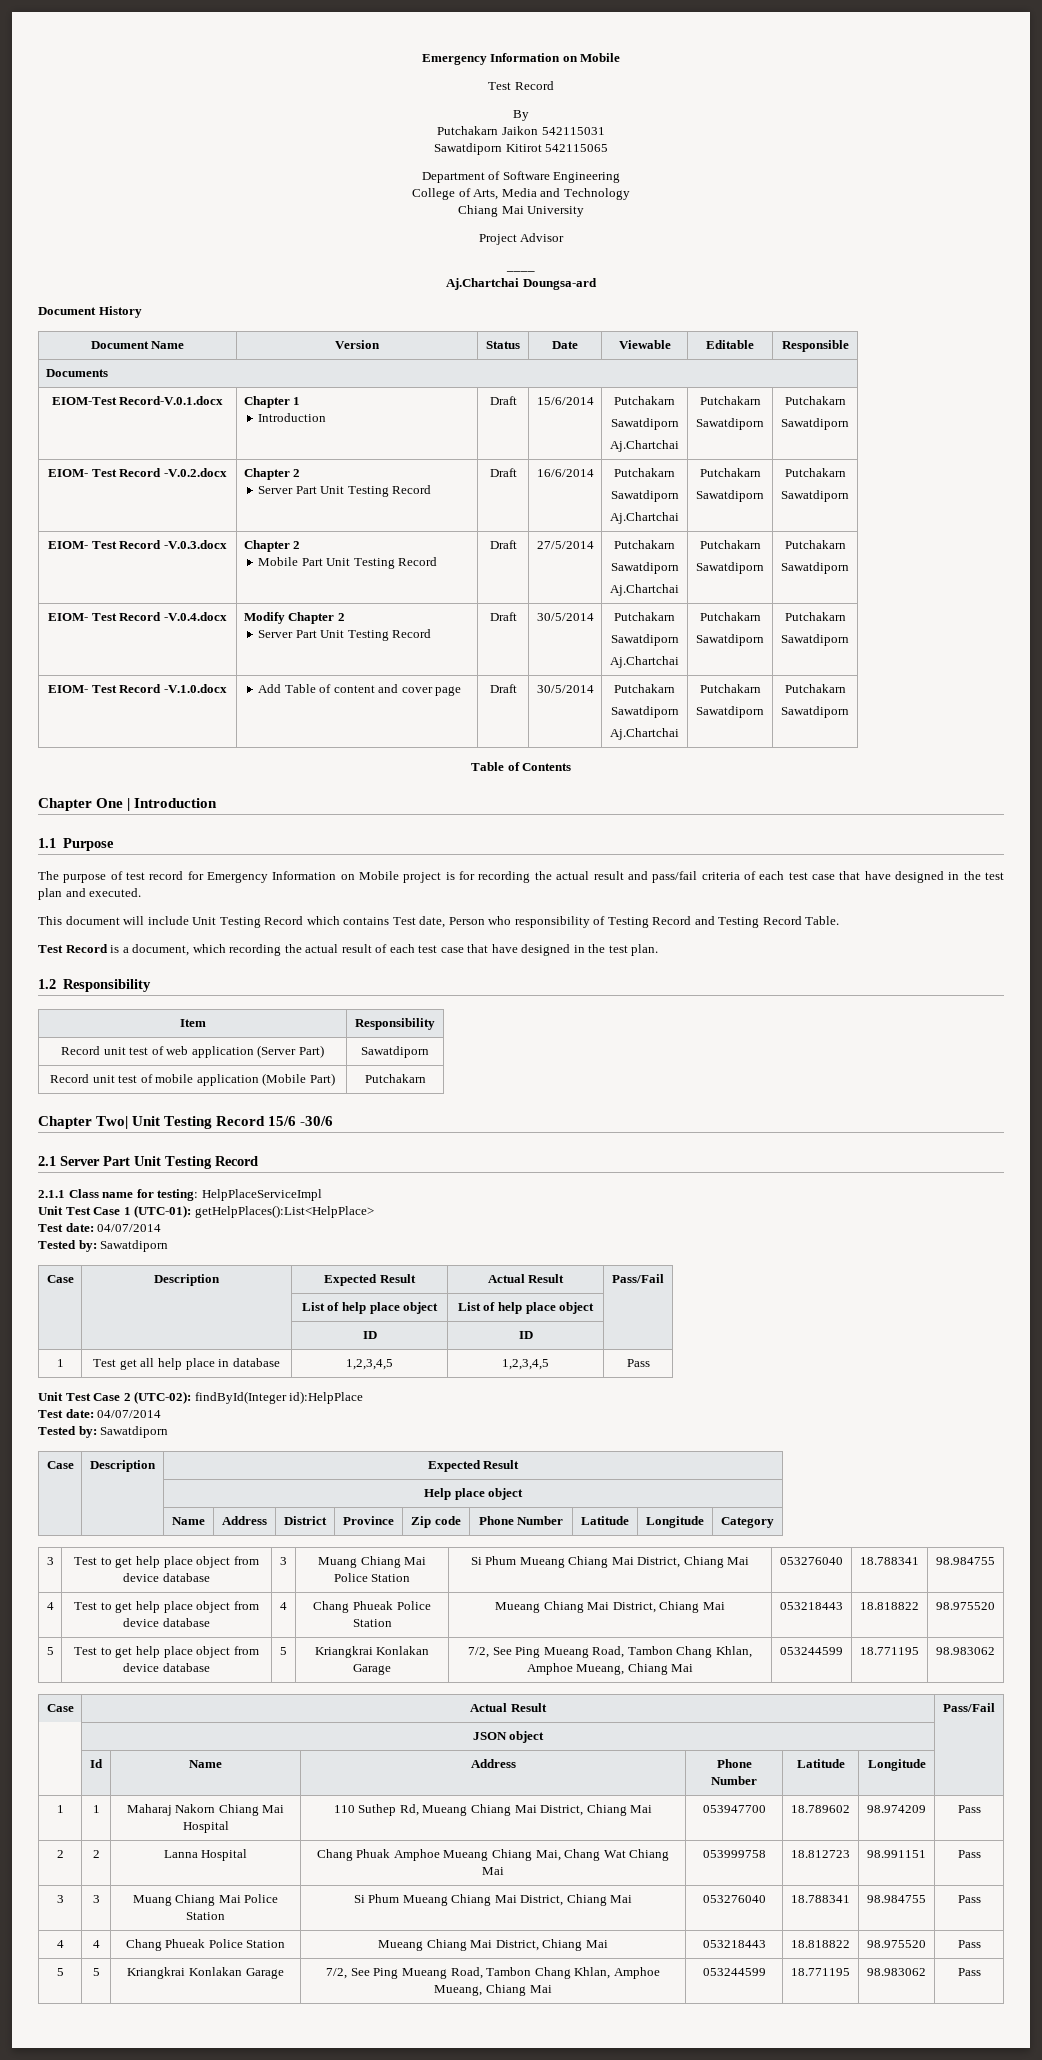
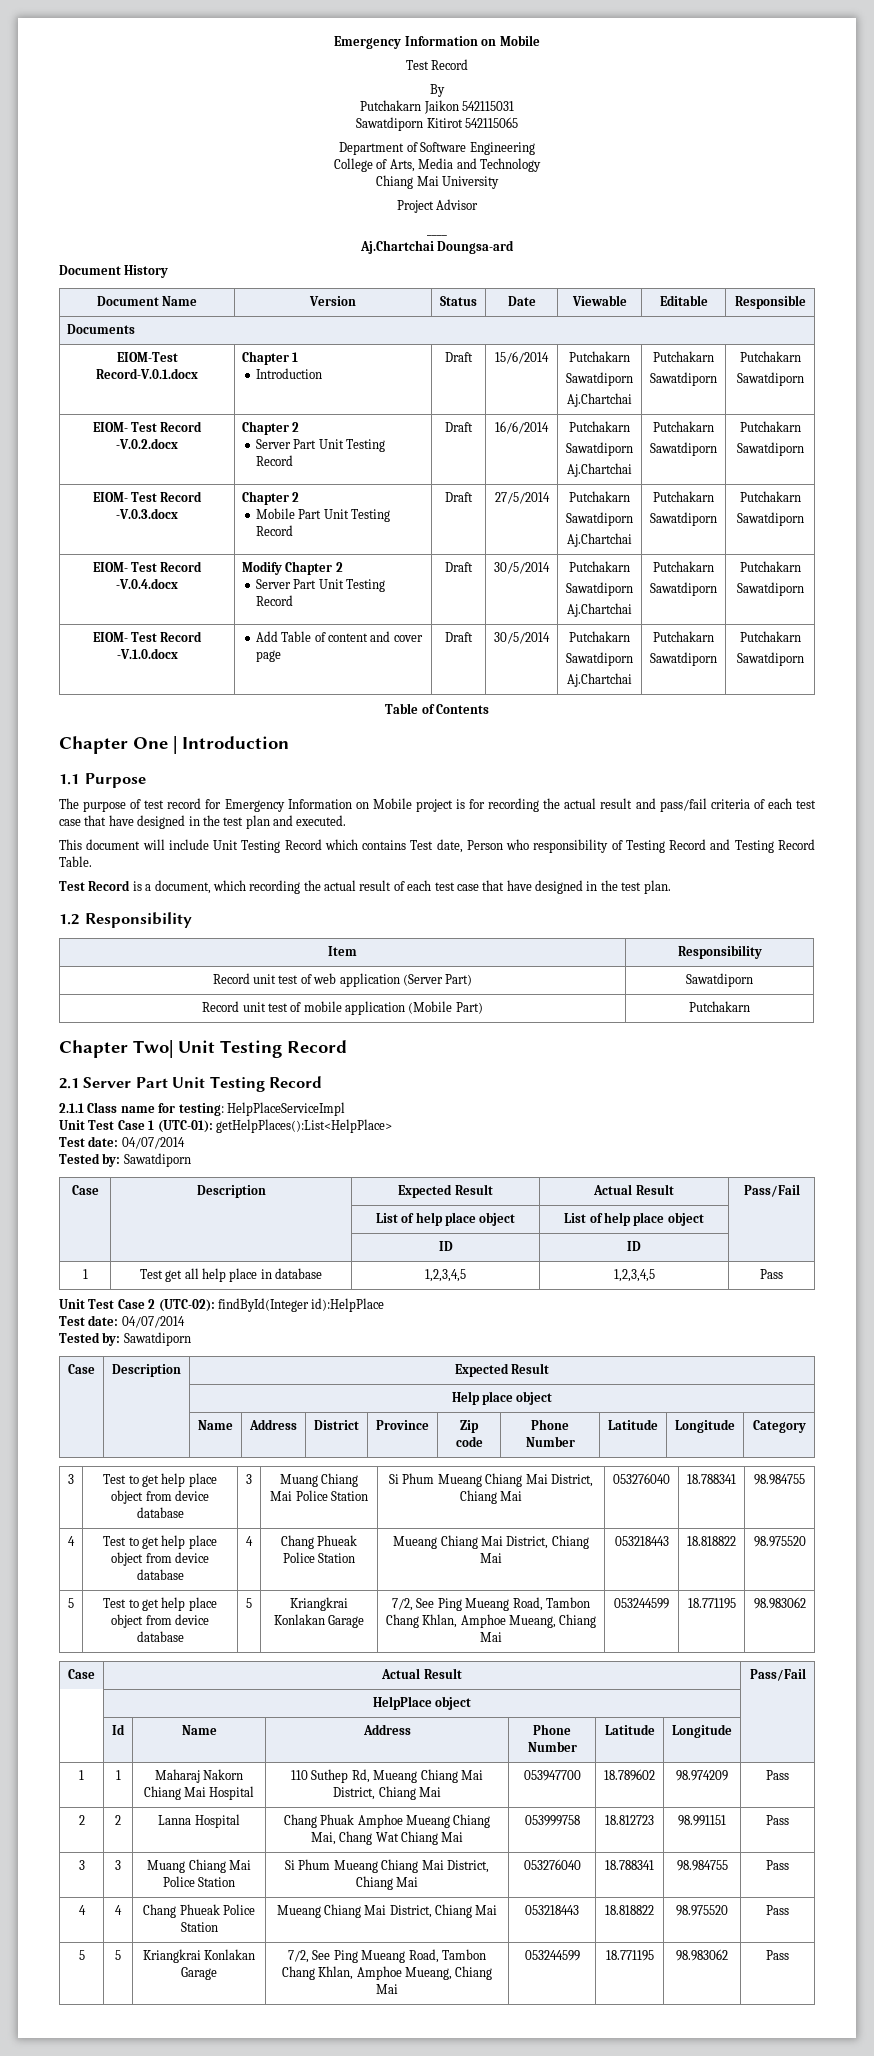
[268,1116,334,1126] 15/6 -30/6 -> (347, 1046) none
[472,1732,507,1740] JSON -> [372,1696,432,1710] HelpPlace

